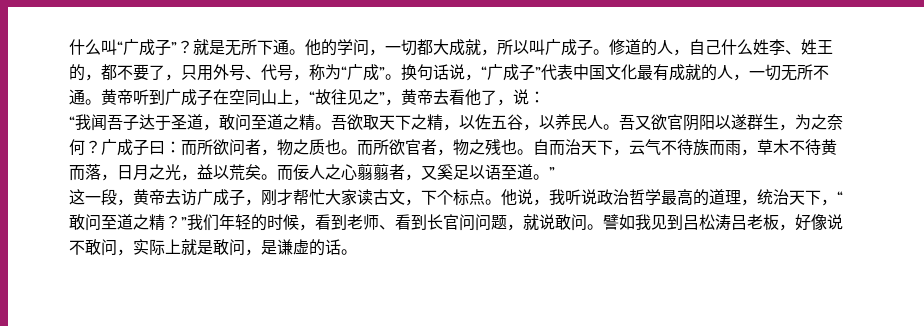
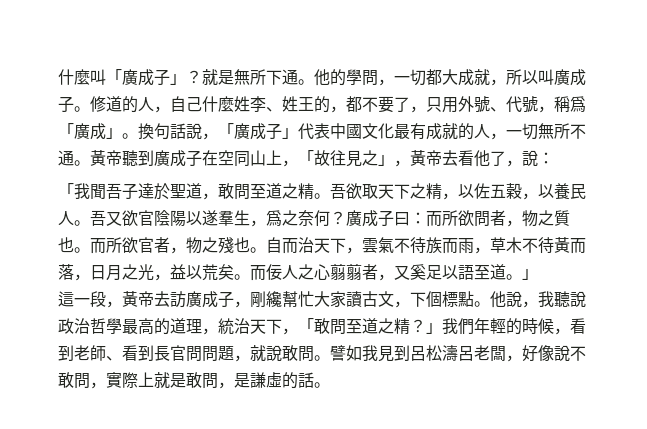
[69,39,241,56] 什么叫“广成子”？就是无 -> [58,69,250,86] 什麼叫「廣成子」？就是無
[337,39,369,56] 学问 -> [346,69,378,86] 學問
[545,39,561,55] 广 -> [554,69,570,85] 廣
[737,39,753,55] 么 -> [218,96,234,112] 麼
[229,64,605,81] 号、代号，称为“广成”。换句话说，“广成子”代表中国 -> [474,96,586,113] [58,123,362,140] 號、代號，稱爲「廣成」。換句話說，「廣成子」代表中國
[781,65,797,81] 无 -> [538,123,554,139] 無
[101,89,181,105] 黄帝听到广 -> [90,150,170,166] 黃帝聽到廣
[309,89,417,106] “故往见之”，黄 -> [298,150,426,167] 「故往見之」，黃
[513,89,529,105] 说 -> [522,150,538,166] 說
[69,114,251,131] “我闻吾子达于圣道，敢问 -> [58,183,250,200] 「我聞吾子達於聖道，敢問
[507,114,571,131] 谷，以养 -> [506,183,570,200] 穀，以養
[683,114,811,131] 阴阳以遂群生，为 -> [154,210,282,227] 陰陽以遂羣生，爲
[101,139,117,155] 广 -> [346,210,362,226] 廣
[229,139,325,156] 问者，物之质 -> [474,210,570,227] 問者，物之質
[485,139,501,156] 残 -> [218,237,234,254] 殘
[629,139,661,155] 云气 -> [362,237,394,253] 雲氣
[821,139,837,155] 黄 -> [554,237,570,253] 黃
[485,164,555,180] [69,189,661,206] 语至道。” // 这一段，黄帝去访广成子，刚才帮忙大家读古文，下个标点。他说，我听说政治哲学 -> [458,264,538,280] [58,291,586,308] [58,318,122,334] 語至道。」 // 這一段，黃帝去訪廣成子，剛纔幫忙大家讀古文，下個標點。他說，我聽說政治哲學
[757,189,843,206] [69,214,101,231] 统治天下，“敢问 -> [218,318,346,335] 統治天下，「敢問
[181,214,843,231] [69,239,341,256] ”我们年轻的时候，看到老师、看到长官问问题，就说敢问。譬如我见到吕松涛吕老板，好像说不敢问，实际上就是敢问，是谦虚的话 -> [426,318,586,335] [58,345,586,362] [58,372,314,389] 」我們年輕的時候，看到老師、看到長官問問題，就說敢問。譬如我見到呂松濤呂老闆，好像說不敢問，實際上就是敢問，是謙虛的話

